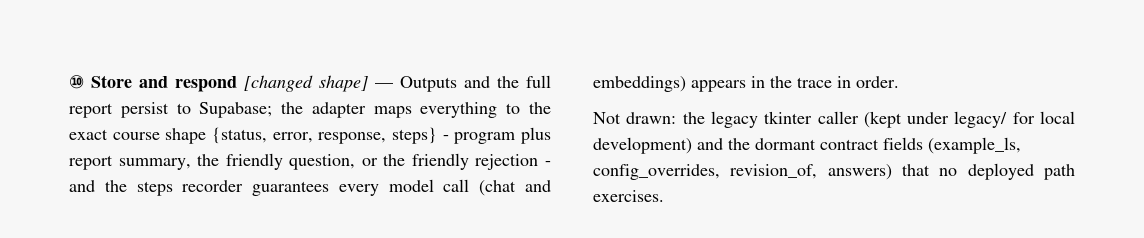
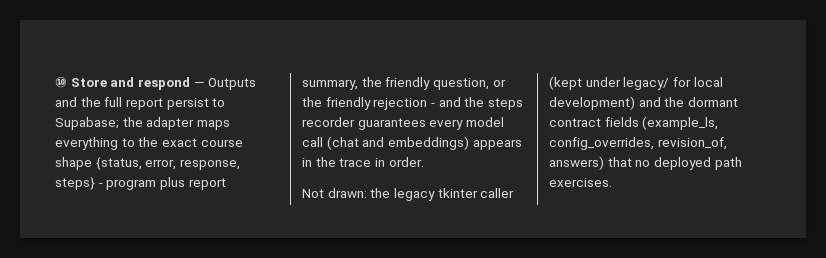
[244,75,368,92] [changed shape] -> (190, 83) none

